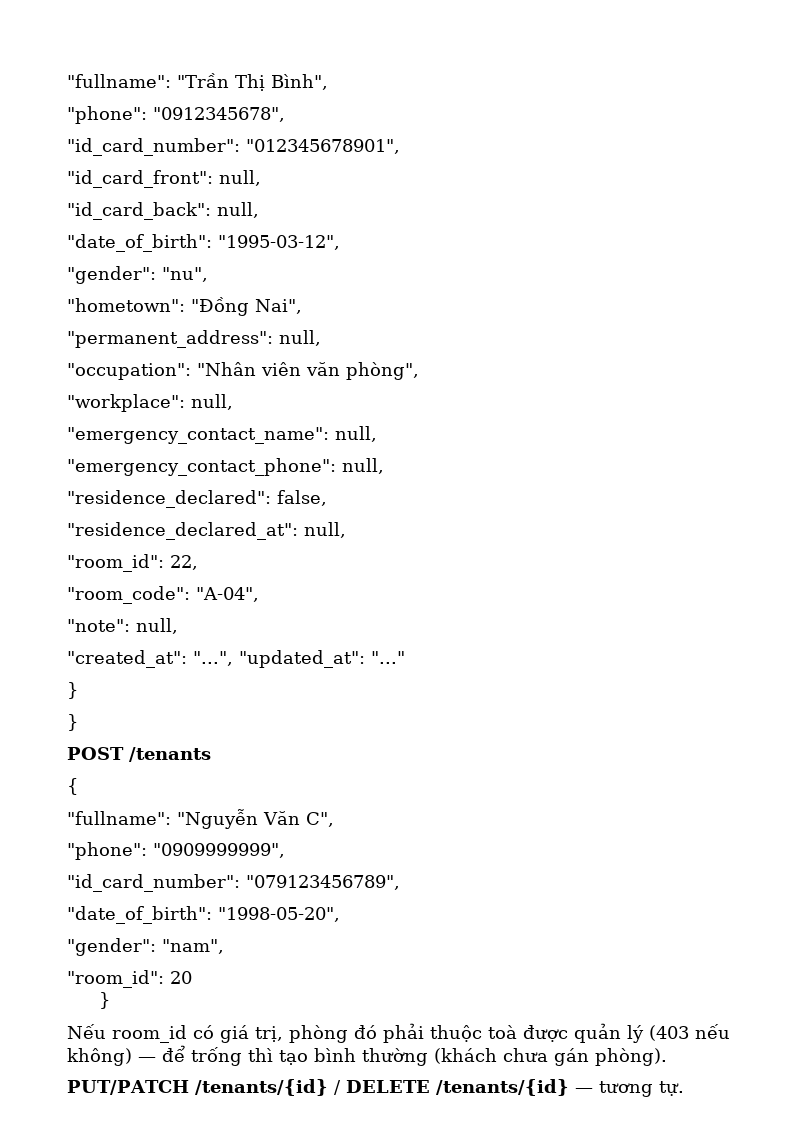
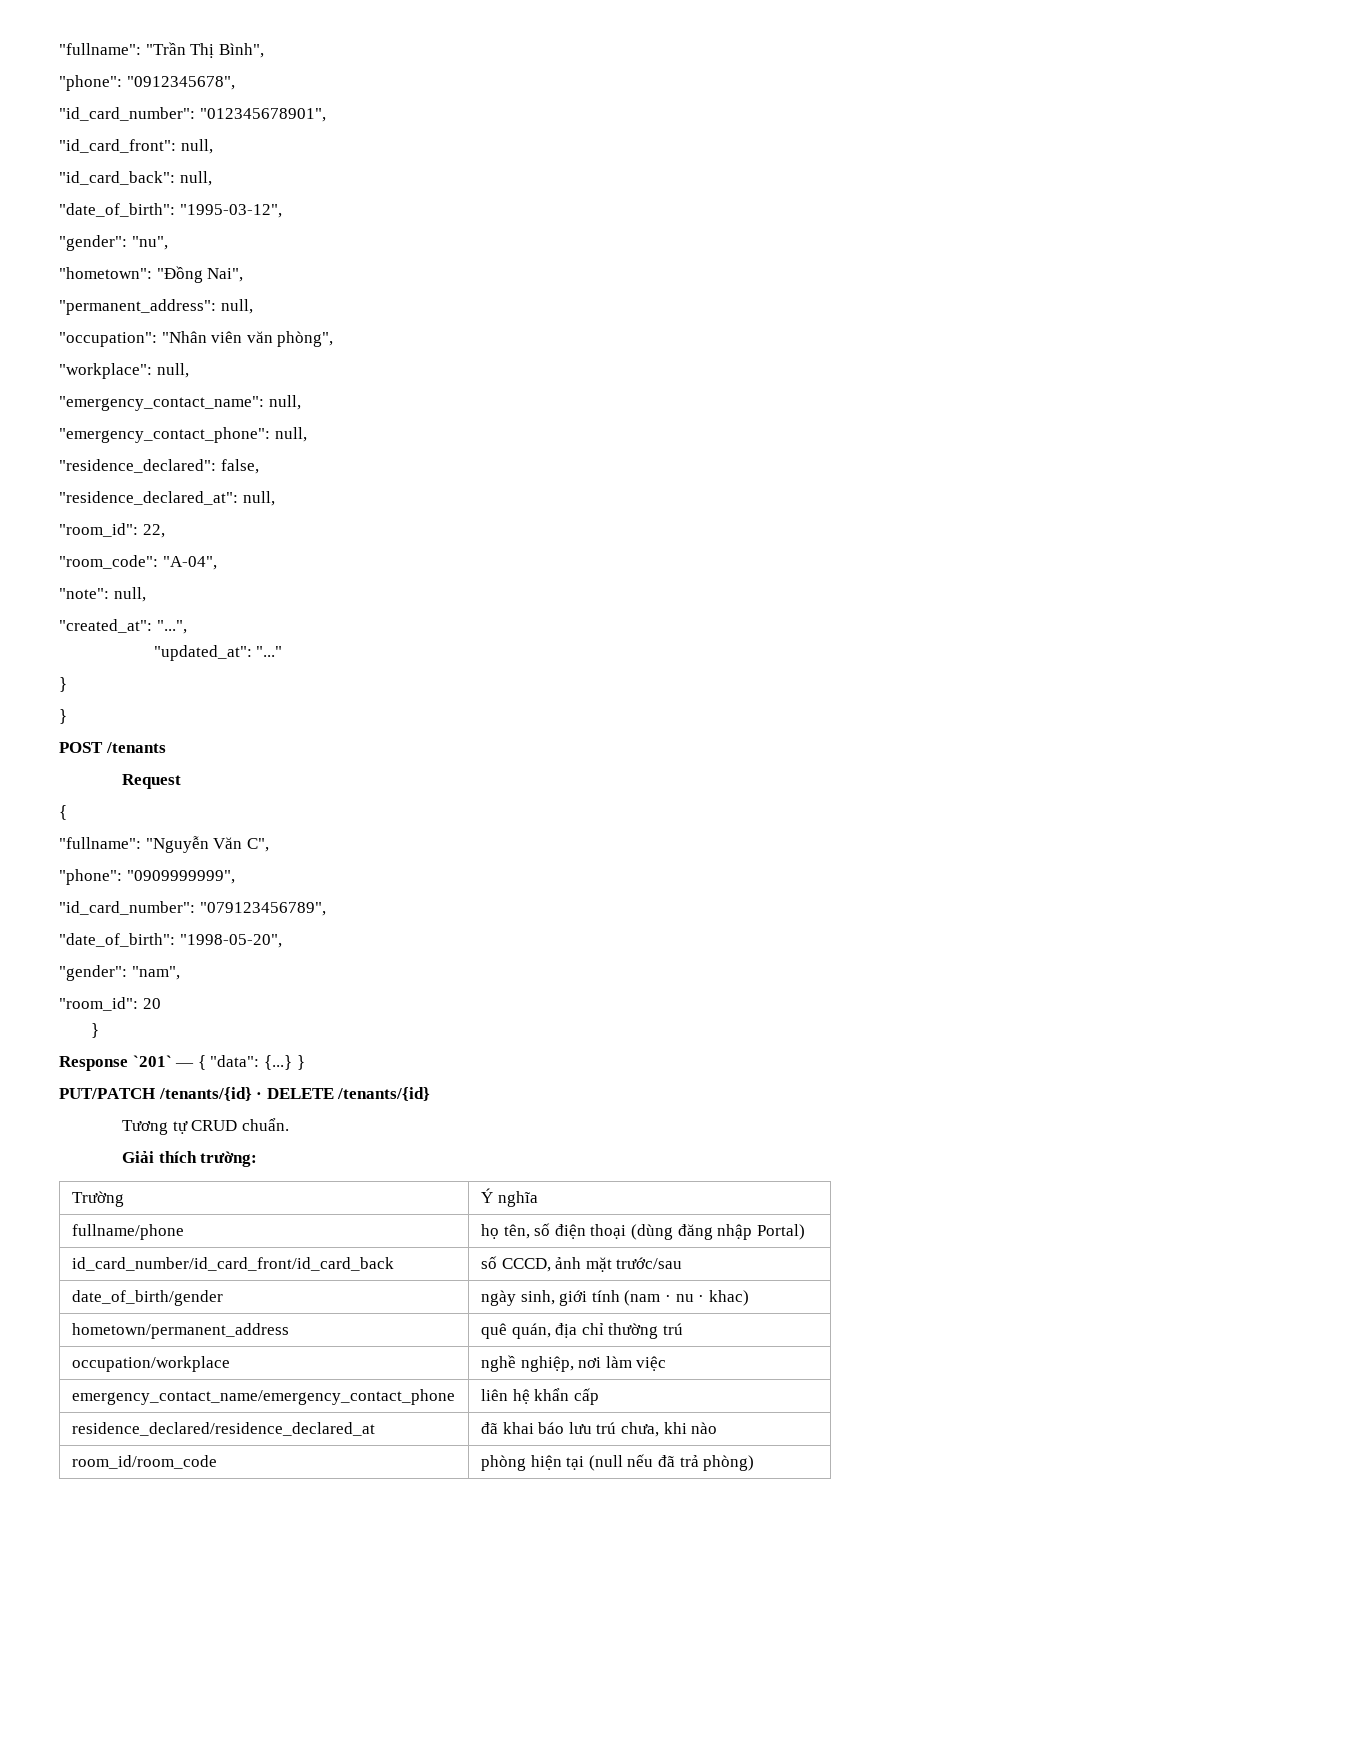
(233, 658) none -> (187, 627) //
(211, 754) none -> [122,774,182,789] // Request
[67,1023,730,1043] [67,1045,667,1066] Nếu room_id có giá trị, phòng đó phải thuộc toà được quản lý (403 nếu không) — để trống thì tạo bình thường (khách chưa gán phòng). -> [59,1055,305,1071] Response `201` — { "data": {...} }
[333,1080,341,1095] / -> [256,1092,263,1099] ·
[574,1081,684,1097] — tương tự. -> [122,1118,289,1135] [122,1151,258,1167] [71,1191,124,1207] [480,1188,538,1207] [71,1224,184,1240] [480,1223,805,1240] [71,1257,394,1271] [480,1256,683,1272] [71,1290,223,1306] [480,1290,749,1306] [71,1323,289,1339] [480,1323,683,1339] [71,1356,230,1372] [480,1355,667,1372] [71,1389,455,1405] [480,1388,599,1405] [71,1422,375,1436] [480,1422,718,1437] [71,1455,217,1469] [480,1454,755,1471] // Tương tự CRUD chuẩn. // Giải thích trường: // Trường | Ý nghĩa // fullname/phone | họ tên, số điện thoại (dùng đăng nhập Portal) // id_card_number/id_card_front/id_card_back | số CCCD, ảnh mặt trước/sau // date_of_birth/gender | ngày sinh, giới tính (nam · nu · khac) // hometown/permanent_address | quê quán, địa chỉ thường trú // occupation/workplace | nghề nghiệp, nơi làm việc // emergency_contact_name/emergency_contact_phone | liên hệ khẩn cấp // residence_declared/residence_declared_at | đã khai báo lưu trú chưa, khi nào // room_id/room_code | phòng hiện tại (null nếu đã trả phòng)

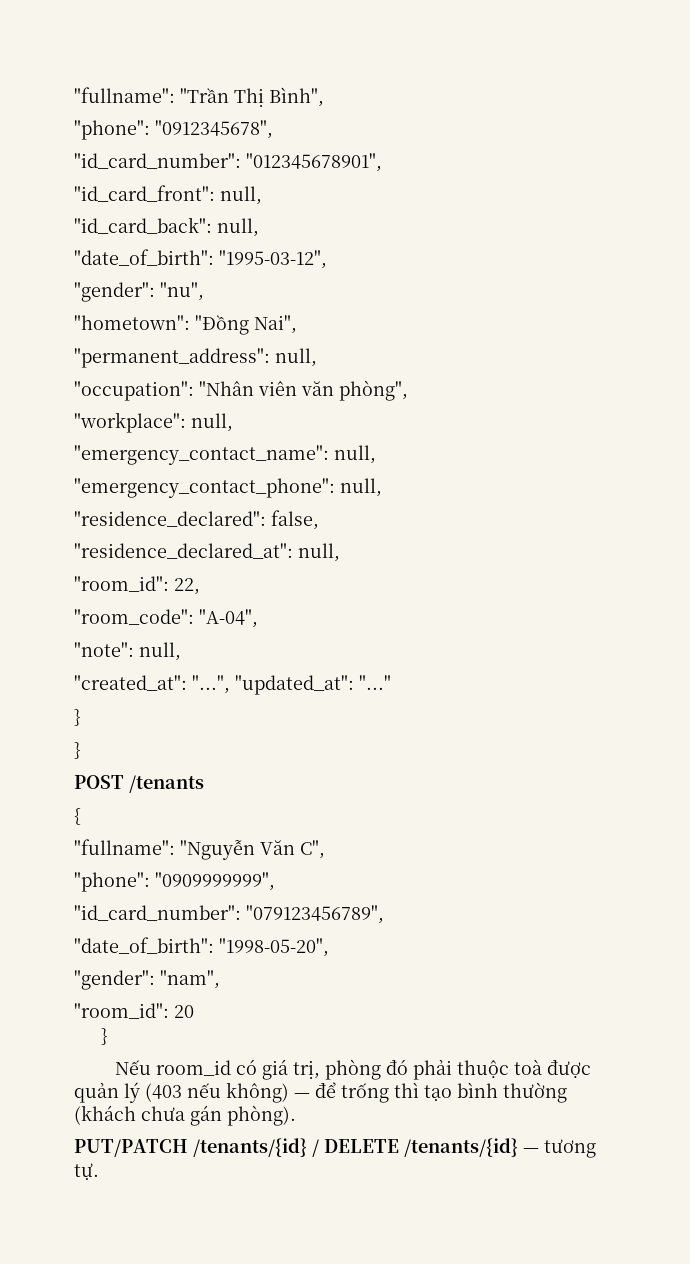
(187, 627) // -> (230, 684) none
[122,774,182,789] // Request -> (204, 784) none
[59,1055,305,1071] Response `201` — { "data": {...} } -> [115,1059,592,1080] [74,1082,567,1103] [74,1105,296,1126] Nếu room_id có giá trị, phòng đó phải thuộc toà được quản lý (403 nếu không) — để trống thì tạo bình thường (khách chưa gán phòng).
[256,1092,263,1099] · -> [312,1139,319,1157] /
[122,1118,289,1135] [122,1151,258,1167] [71,1191,124,1207] [480,1188,538,1207] [71,1224,184,1240] [480,1223,805,1240] [71,1257,394,1271] [480,1256,683,1272] [71,1290,223,1306] [480,1290,749,1306] [71,1323,289,1339] [480,1323,683,1339] [71,1356,230,1372] [480,1355,667,1372] [71,1389,455,1405] [480,1388,599,1405] [71,1422,375,1436] [480,1422,718,1437] [71,1455,217,1469] [480,1454,755,1471] // Tương tự CRUD chuẩn. // Giải thích trường: // Trường | Ý nghĩa // fullname/phone | họ tên, số điện thoại (dùng đăng nhập Portal) // id_card_number/id_card_front/id_card_back | số CCCD, ảnh mặt trước/sau // date_of_birth/gender | ngày sinh, giới tính (nam · nu · khac) // hometown/permanent_address | quê quán, địa chỉ thường trú // occupation/workplace | nghề nghiệp, nơi làm việc // emergency_contact_name/emergency_contact_phone | liên hệ khẩn cấp // residence_declared/residence_declared_at | đã khai báo lưu trú chưa, khi nào // room_id/room_code | phòng hiện tại (null nếu đã trả phòng) -> [523,1139,596,1158] [74,1163,99,1181] — tương tự.

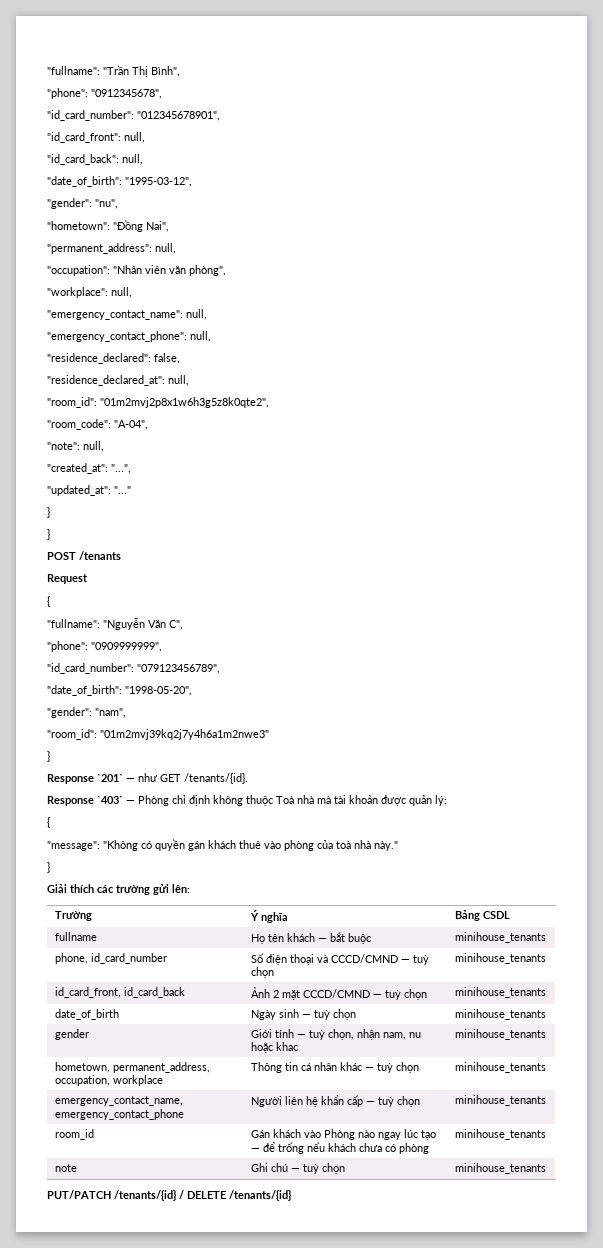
[174,578,200,595] 22, -> [100,397,269,408] "01m2mvj2p8x1w6h3g5z8k0qte2",
(230, 684) none -> (131, 469) //
(204, 784) none -> [47,574,88,584] // Request
[174,1005,194,1018] [100,1028,108,1045] [115,1059,592,1080] [74,1082,567,1103] [74,1105,296,1126] 20 // } // Nếu room_id có giá trị, phòng đó phải thuộc toà được quản lý (403 nếu không) — để trống thì tạo bình thường (khách chưa gán phòng). -> [100,729,269,740] [47,751,50,762] [47,773,248,784] [47,795,447,806] [47,817,50,828] [47,839,398,851] [47,862,50,873] [47,884,190,895] [54,911,92,921] [249,910,288,923] [454,910,510,921] [54,932,97,941] [250,932,371,944] [454,932,546,943] [54,953,167,964] [250,953,429,965] [250,967,274,978] [454,953,546,964] [54,987,185,998] [250,987,427,1000] [454,987,546,998] [54,1009,119,1020] [250,1009,356,1020] [454,1009,546,1020] [54,1029,89,1040] [250,1029,421,1040] [250,1042,298,1053] [454,1029,546,1040] [54,1062,210,1073] [54,1075,163,1086] [250,1062,419,1073] [454,1062,546,1073] [54,1096,183,1106] [54,1109,184,1120] [250,1095,420,1107] [454,1095,546,1106] [54,1129,94,1140] [250,1129,436,1140] [250,1142,429,1154] [454,1129,546,1140] [54,1164,77,1172] [250,1163,345,1174] [454,1163,546,1174] "01m2mvj39kq2j7y4h6a1m2nwe3" // } // Response `201` — như GET /tenants/{id}. // Response `403` — Phòng chỉ định không thuộc Toà nhà mà tài khoản được quản lý: // { // "message": "Không có quyền gán khách thuê vào phòng của toà nhà này." // } // Giải thích các trường gửi lên: // Trường | Ý nghĩa | Bảng CSDL // fullname | Họ tên khách — bắt buộc | minihouse_tenants // phone, id_card_number | Số điện thoại và CCCD/CMND — tuỳ chọn | minihouse_tenants // id_card_front, id_card_back | Ảnh 2 mặt CCCD/CMND — tuỳ chọn | minihouse_tenants // date_of_birth | Ngày sinh — tuỳ chọn | minihouse_tenants // gender | Giới tính — tuỳ chọn, nhận nam, nu hoặc khac | minihouse_tenants // hometown, permanent_address, occupation, workplace | Thông tin cá nhân khác — tuỳ chọn | minihouse_tenants // emergency_contact_name, emergency_contact_phone | Người liên hệ khẩn cấp — tuỳ chọn | minihouse_tenants // room_id | Gán khách vào Phòng nào ngay lúc tạo — để trống nếu khách chưa có phòng | minihouse_tenants // note | Ghi chú — tuỳ chọn | minihouse_tenants
[523,1139,596,1158] [74,1163,99,1181] — tương tự. -> (292, 1195) none

